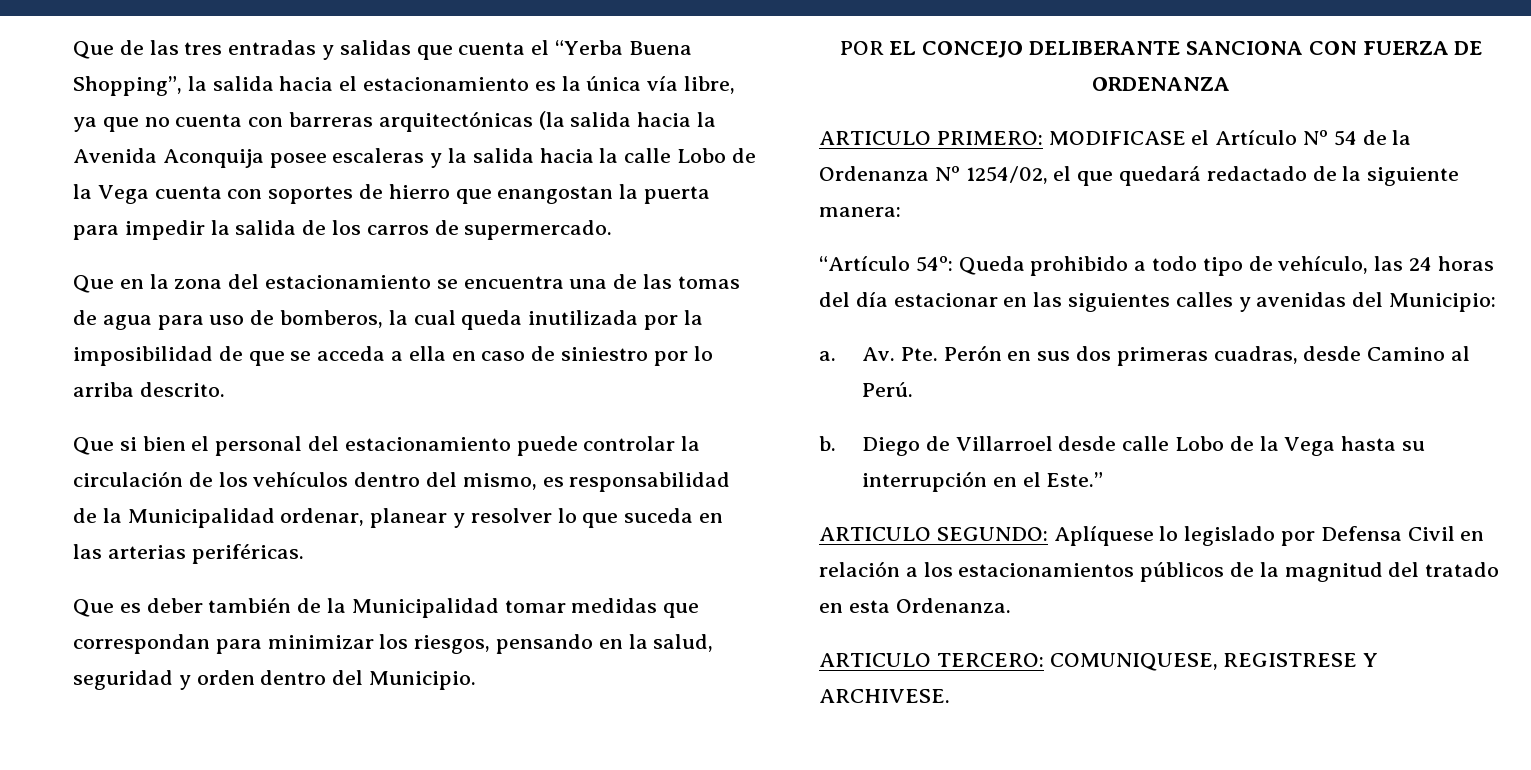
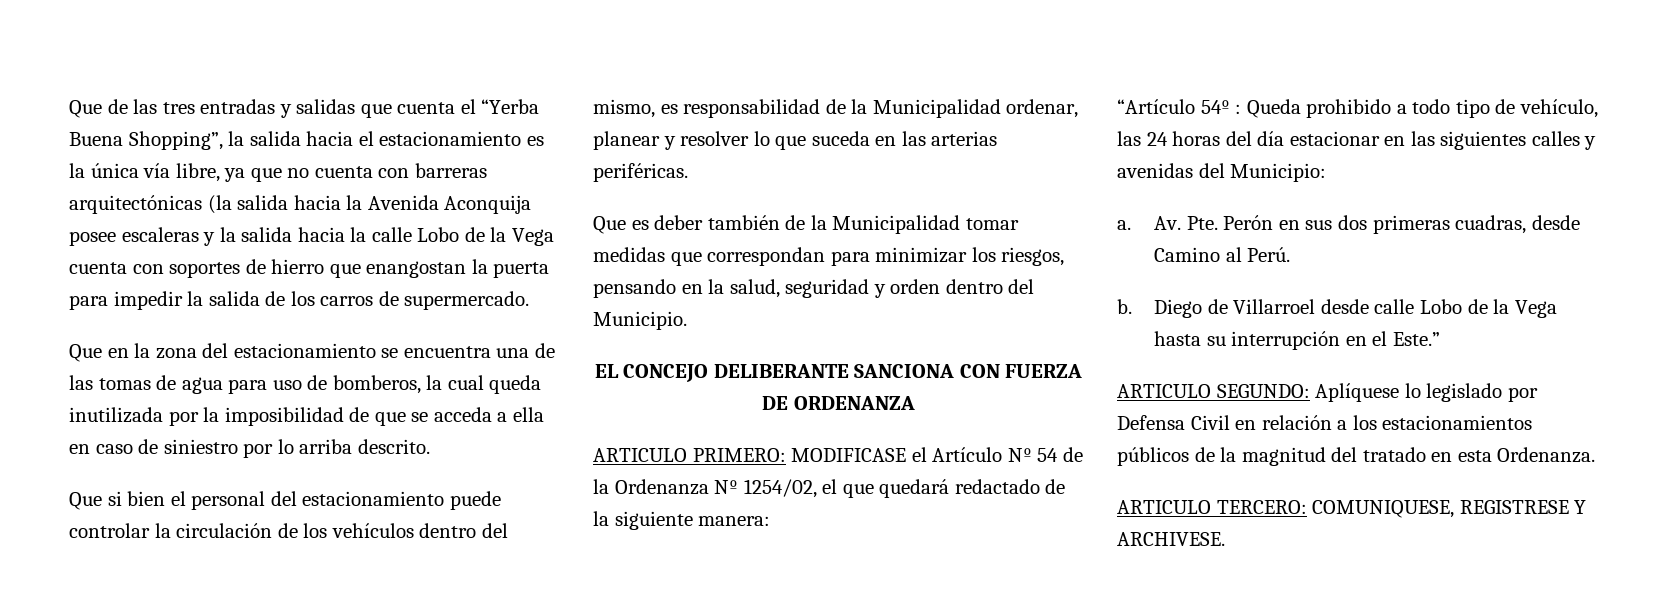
[839,41,884,55] POR -> (687, 320) none
[915,256,953,272] 54º: -> [1200,100,1242,114] 54º :

